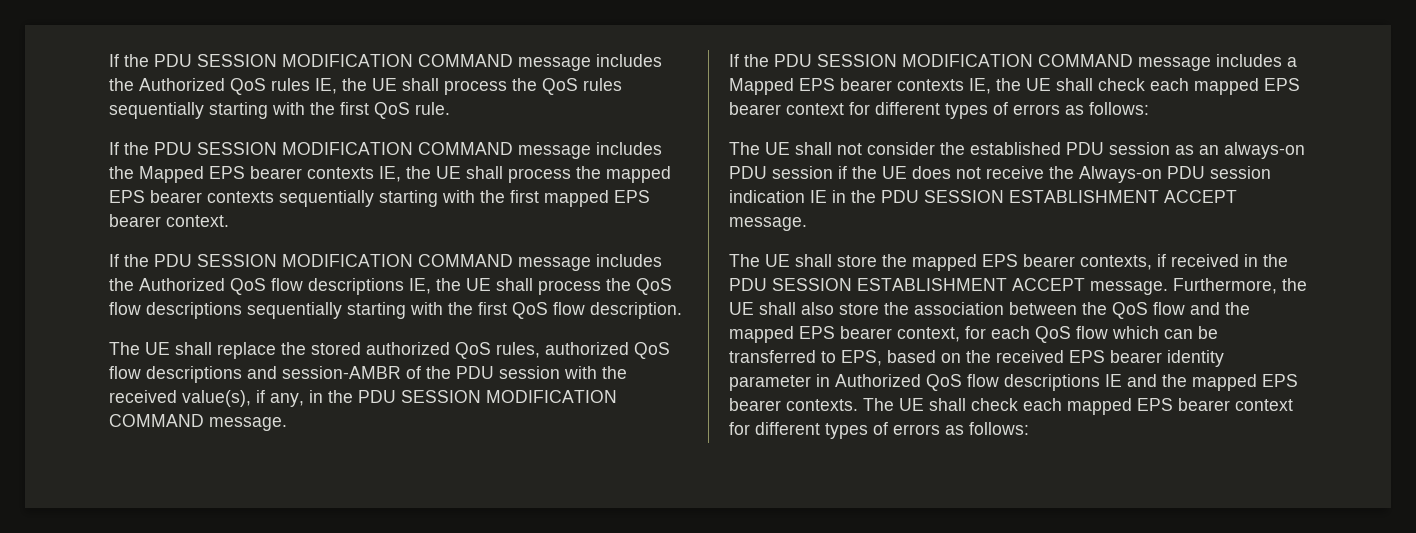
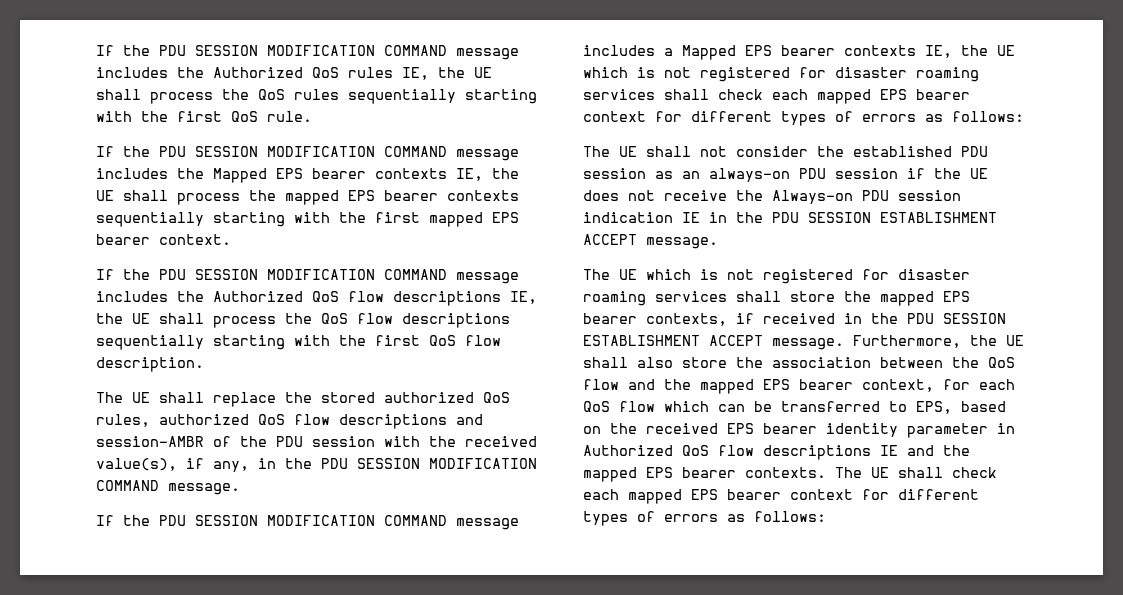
(1051, 84) none -> [583,67,979,82] [583,89,655,100] which is not registered for disaster roaming services
(790, 260) none -> [646,269,970,284] [583,291,727,306] which is not registered for disaster roaming services

